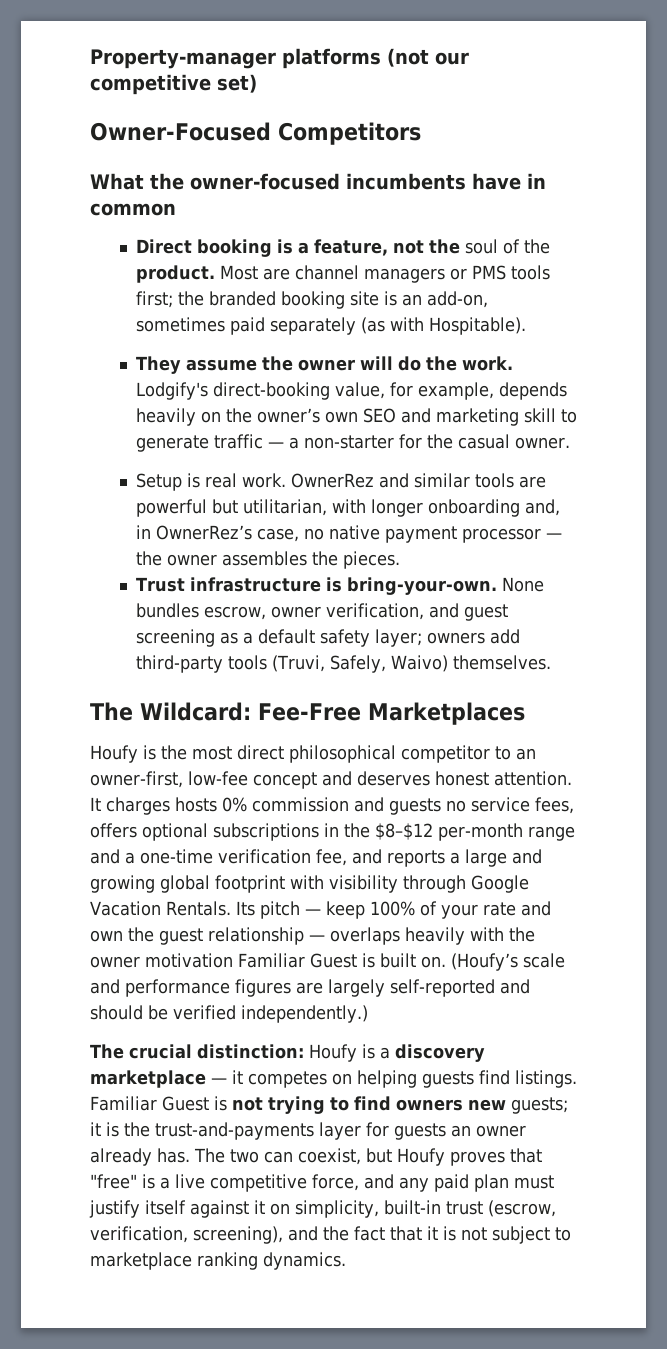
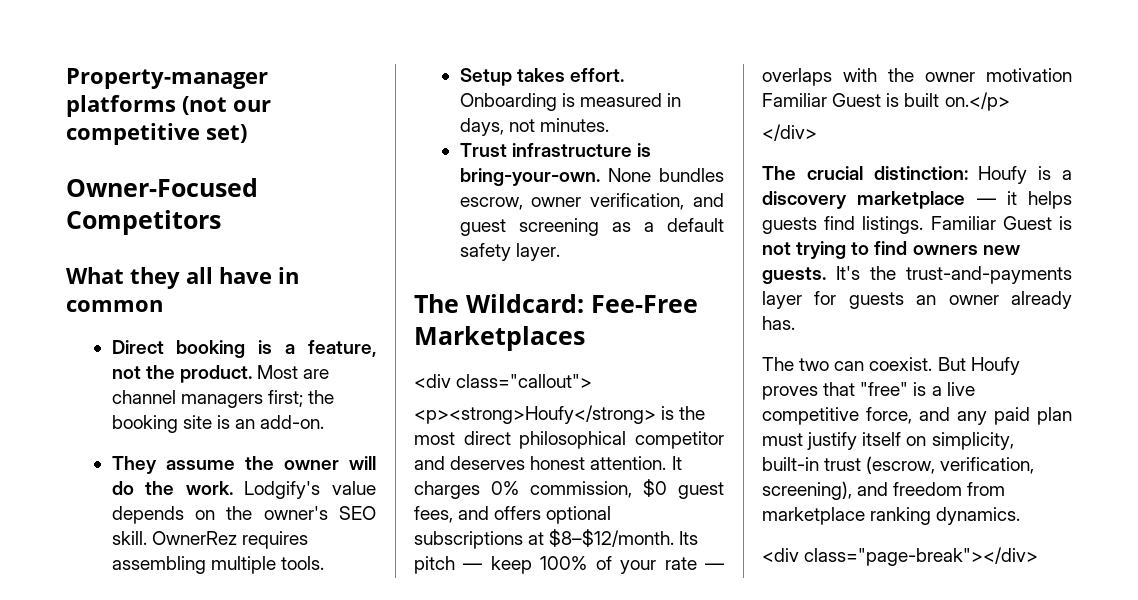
[150,173,466,190] the owner-focused incumbents -> [130,267,213,289] they all
[464,239,550,254] soul of the -> (175, 372) none
[449,265,550,280] or PMS tools -> (263, 401) none
[208,291,276,306] branded -> (334, 397) none
[426,291,488,308] [135,317,526,335] add-on, sometimes paid separately (as with Hospitable). -> [260,415,325,429] add-on.
[212,382,567,400] [135,408,577,426] [135,434,570,452] [135,473,546,491] [135,499,560,517] [135,525,562,543] [135,551,400,569] direct-booking value, for example, depends heavily on the owner’s own SEO and marketing skill to generate traffic — a non-starter for the casual owner. // Setup is real work. OwnerRez and similar tools are powerful but utilitarian, with longer onboarding and, in OwnerRez’s case, no native payment processor — the owner assembles the pieces. -> [332,481,376,495] [111,506,376,524] [111,531,308,549] [111,556,324,574] [459,68,624,86] [459,93,681,111] [459,118,609,136] value depends on the owner's SEO skill. OwnerRez requires assembling multiple tools. // Setup takes effort. Onboarding is measured in days, not minutes.
[374,629,520,647] [135,655,551,673] layer; owners add third-party tools (Truvi, Safely, Waivo) themselves. -> [515,243,560,261] layer.
[90,745,138,763] Houfy -> [414,374,593,388] [414,405,656,424] <div class="callout"> // <p><strong>Houfy</strong>
[495,746,536,760] [90,771,317,789] to an owner-first, low-fee concept -> (724, 440) none
[175,797,574,815] [90,823,575,841] [90,849,542,867] [90,875,529,893] [90,901,231,916] hosts 0% commission and guests no service fees, offers optional subscriptions in the $8–$12 per-month range and a one-time verification fee, and reports a large and growing global footprint with visibility through Google Vacation Rentals. -> [491,479,724,499] [414,506,612,524] [414,529,675,549] 0% commission, $0 guest fees, and offers optional subscriptions at $8–$12/month.
[520,901,551,916] [90,927,304,945] and own the guest relationship -> (697, 563) none
[405,927,465,945] heavily -> (832, 77) none
[420,953,565,971] [90,979,530,997] [90,1005,368,1023] on. (Houfy’s scale and performance figures are largely self-reported and should be verified independently.) -> [944,92,1010,111] [762,124,817,141] on.</p> // </div>
[248,1070,417,1088] competes on helping -> [1028,191,1072,209] helps
[510,1097,568,1114] [90,1122,119,1137] guests; it is -> [762,266,860,284] guests. It's
(190, 1155) none -> (795, 323) //
[298,1148,392,1165] coexist, but -> [869,357,966,371] coexist. But
[190,1200,265,1218] against it -> (902, 439) none
[323,1226,571,1244] the fact that it is not subject to -> [893,482,1006,496] freedom from
(346, 1261) none -> [762,547,1039,566] // <div class="page-break"></div>

